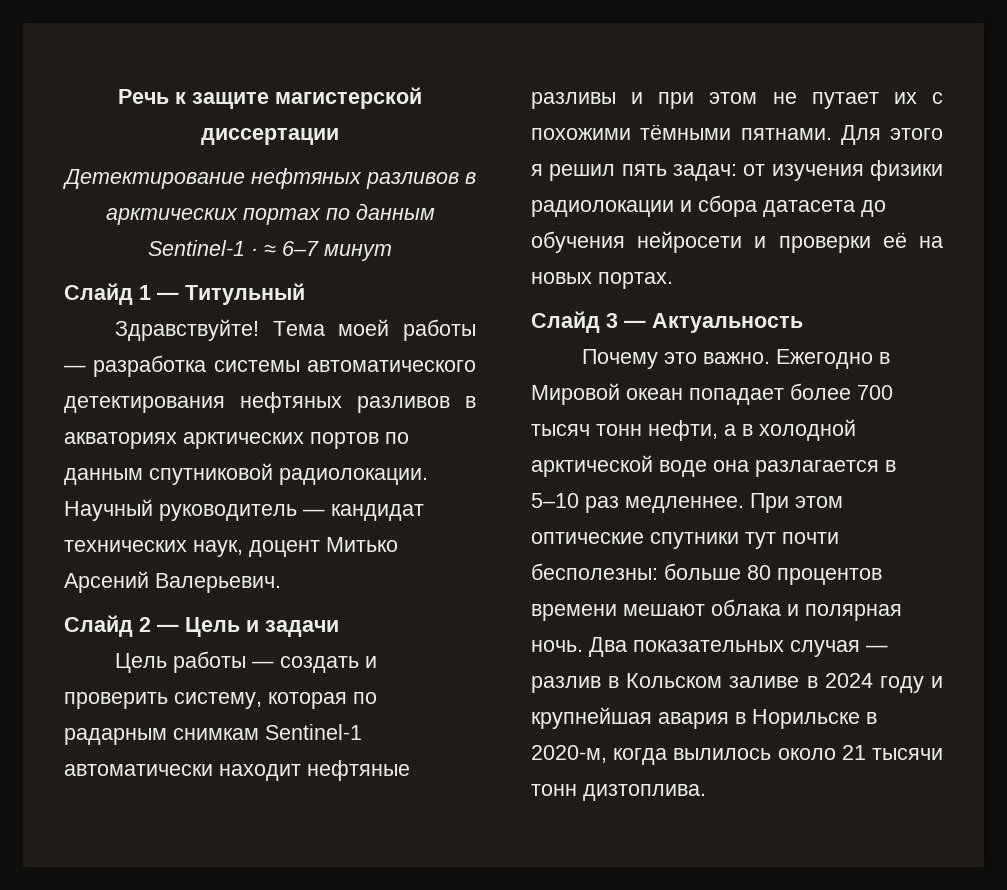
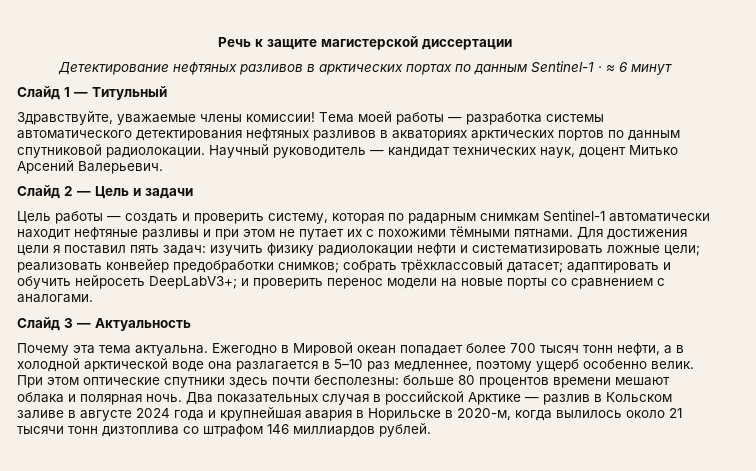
[282,241,319,256] 6–7 -> [618,62,628,72] 6
[114,319,259,341] Здравствуйте! -> [17,111,315,125] Здравствуйте, уважаемые члены комиссии!
[890,128,943,140] [531,160,943,181] [531,195,886,217] [531,231,943,253] [531,272,673,289] этого я решил пять задач: от изучения физики радиолокации и сбора датасета до обучения нейросети и проверки её на новых портах. -> [607,229,687,240] [17,243,700,256] [17,259,671,273] [17,275,665,289] [17,294,93,303] достижения цели я поставил пять задач: изучить физику радиолокации нефти и систематизировать ложные цели; реализовать конвейер предобработки снимков; собрать трёхклассовый датасет; адаптировать и обучить нейросеть DeepLabV3+; и проверить перенос модели на новые порты со сравнением с аналогами.
[663,352,770,364] это важно. -> [73,345,208,356] эта тема актуальна.
[625,496,744,513] медленнее. -> [394,359,694,372] медленнее, поэтому ущерб особенно велик.
[745,532,776,549] тут -> [229,377,268,388] здесь
(860, 648) none -> [373,391,521,405] в российской Арктике
[824,673,924,693] 2024 году -> [80,408,204,421] августе 2024 года
[583,784,706,801] дизтоплива. -> [102,423,431,437] дизтоплива со штрафом 146 миллиардов рублей.

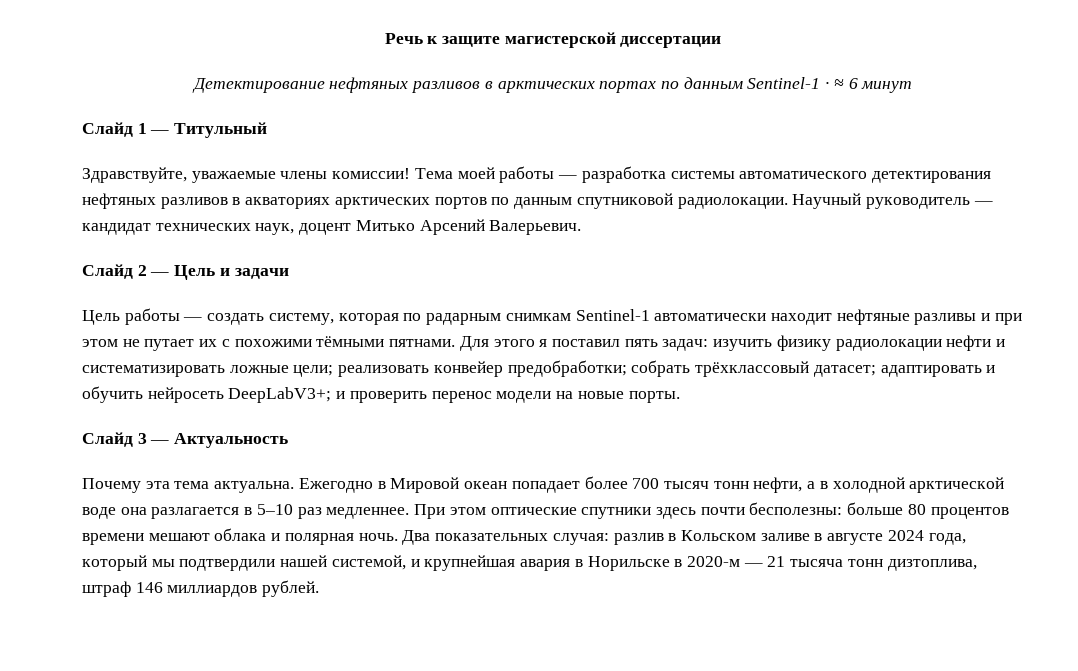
[182,213,264,224] и проверить -> (265, 319) none
[607,229,687,240] [17,245,49,256] достижения цели -> [493,339,535,347] этого
[173,260,339,273] предобработки снимков; -> [507,360,627,377] предобработки;
[507,278,665,289] [17,294,93,303] порты со сравнением с аналогами. -> [628,391,680,403] порты.
[394,359,694,372] медленнее, поэтому ущерб особенно велик. -> [326,507,410,519] медленнее.
[322,391,539,405] случая в российской Арктике — -> [552,533,609,545] случая:
[174,410,204,421] года -> [928,533,966,545] [82,555,406,571] года, который мы подтвердили нашей системой,
[457,408,682,421] [17,424,263,437] 2020-м, когда вылилось около 21 тысячи тонн дизтоплива со штрафом -> [686,556,977,571] [82,581,131,597] 2020-м — 21 тысяча тонн дизтоплива, штраф

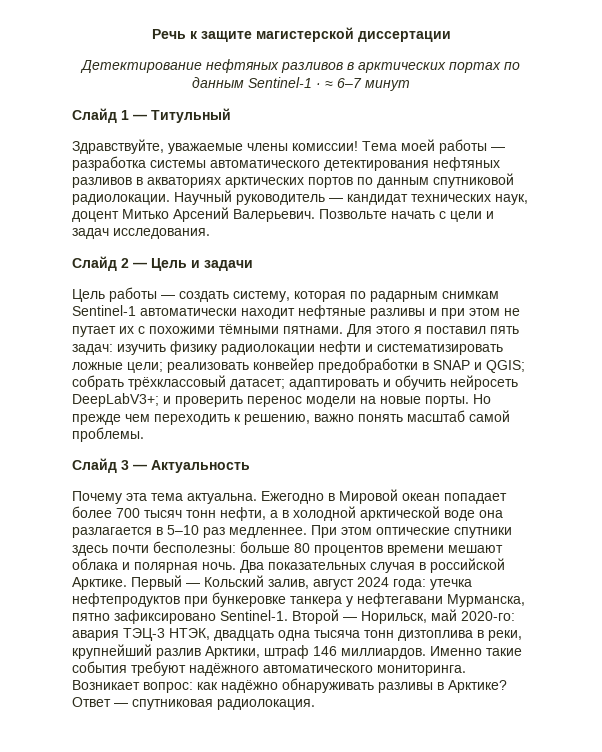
[848,78,858,89] 6 -> [337,78,362,88] 6–7
(582, 227) none -> [319,209,494,222] [72,228,210,239] Позвольте начать с цели и задач исследования.
[507,360,627,377] предобработки; -> [318,358,525,373] предобработки в SNAP и QGIS;
(680, 397) none -> [473,394,491,404] [72,410,510,425] [72,427,144,442] Но прежде чем переходить к решению, важно понять масштаб самой проблемы.
[552,530,966,545] [82,555,977,571] [82,580,320,597] случая: разлив в Кольском заливе в августе 2024 года, который мы подтвердили нашей системой, и крупнейшая авария в Норильске в 2020-м — 21 тысяча тонн дизтоплива, штраф 146 миллиардов рублей. -> [370,558,505,573] [72,575,472,590] [72,592,525,607] [72,609,515,624] [72,628,522,641] [72,644,522,659] [72,661,466,676] [72,678,507,693] [72,697,315,710] случая в российской Арктике. Первый — Кольский залив, август 2024 года: утечка нефтепродуктов при бункеровке танкера у нефтегавани Мурманска, пятно зафиксировано Sentinel-1. Второй — Норильск, май 2020-го: авария ТЭЦ-3 НТЭК, двадцать одна тысяча тонн дизтоплива в реки, крупнейший разлив Арктики, штраф 146 миллиардов. Именно такие события требуют надёжного автоматического мониторинга. Возникает вопрос: как надёжно обнаруживать разливы в Арктике? Ответ — спутниковая радиолокация.

